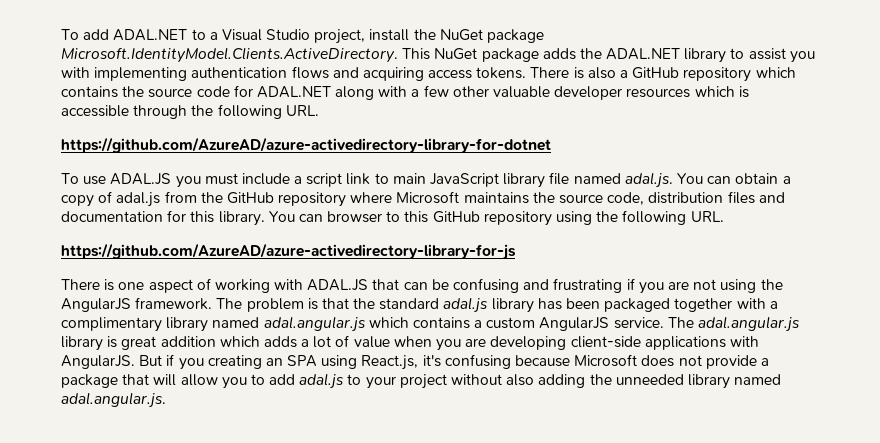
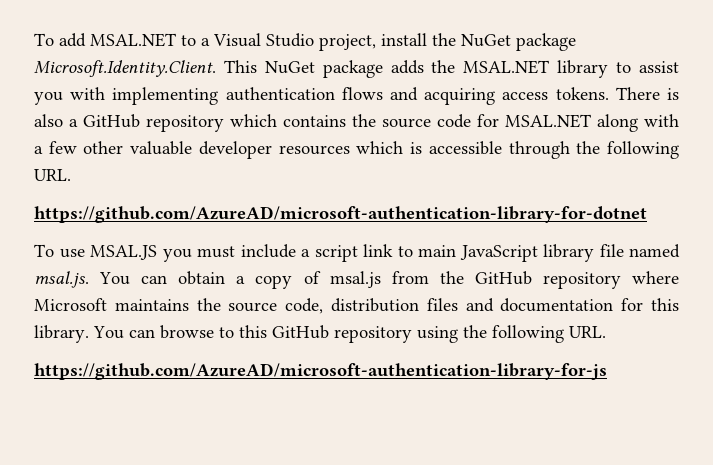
[113,29,188,41] ADAL.NET -> [90,33,176,47] MSAL.NET
[61,47,398,63] Microsoft.IdentityModel.Clients.ActiveDirectory. -> [34,60,216,77] Microsoft.Identity.Client.
[606,48,681,60] ADAL.NET -> [463,60,550,74] MSAL.NET
[256,86,331,98] ADAL.NET -> [505,114,591,128] MSAL.NET
[61,137,551,153] https://github.com/AzureAD/azure-activedirectory-library-for-dotnet -> [34,206,647,223] https://github.com/AzureAD/microsoft-authentication-library-for-dotnet
[110,173,172,185] ADAL.JS -> [90,245,157,260] MSAL.JS
[624,172,673,188] adal.js. -> [34,271,89,288] msal.js.
[116,192,161,207] adal.js -> [329,271,381,288] msal.js
[327,211,383,223] browser -> [160,325,214,339] browse
[61,243,516,260] [61,278,783,294] [61,297,778,313] [61,316,801,332] [61,335,759,351] [61,354,769,370] [61,373,782,389] [61,392,166,408] https://github.com/AzureAD/azure-activedirectory-library-for-js // There is one aspect of working with ADAL.JS that can be confusing and frustrating if you are not using the AngularJS framework. The problem is that the standard adal.js library has been packaged together with a complimentary library named adal.angular.js which contains a custom AngularJS service. The adal.angular.js library is great addition which adds a lot of value when you are developing client-side applications with AngularJS. But if you creating an SPA using React.js, it's confusing because Microsoft does not provide a package that will allow you to add adal.js to your project without also adding the unneeded library named adal.angular.js. -> [34,363,607,380] https://github.com/AzureAD/microsoft-authentication-library-for-js

